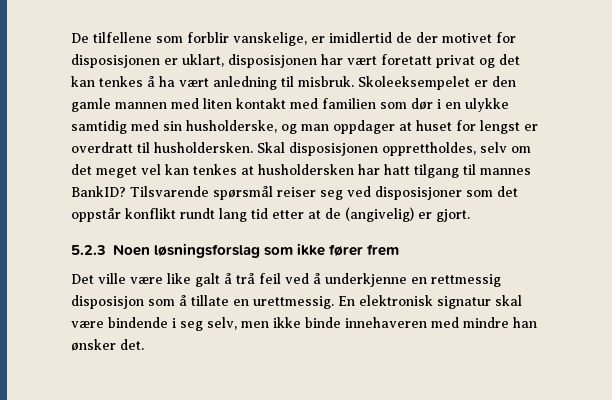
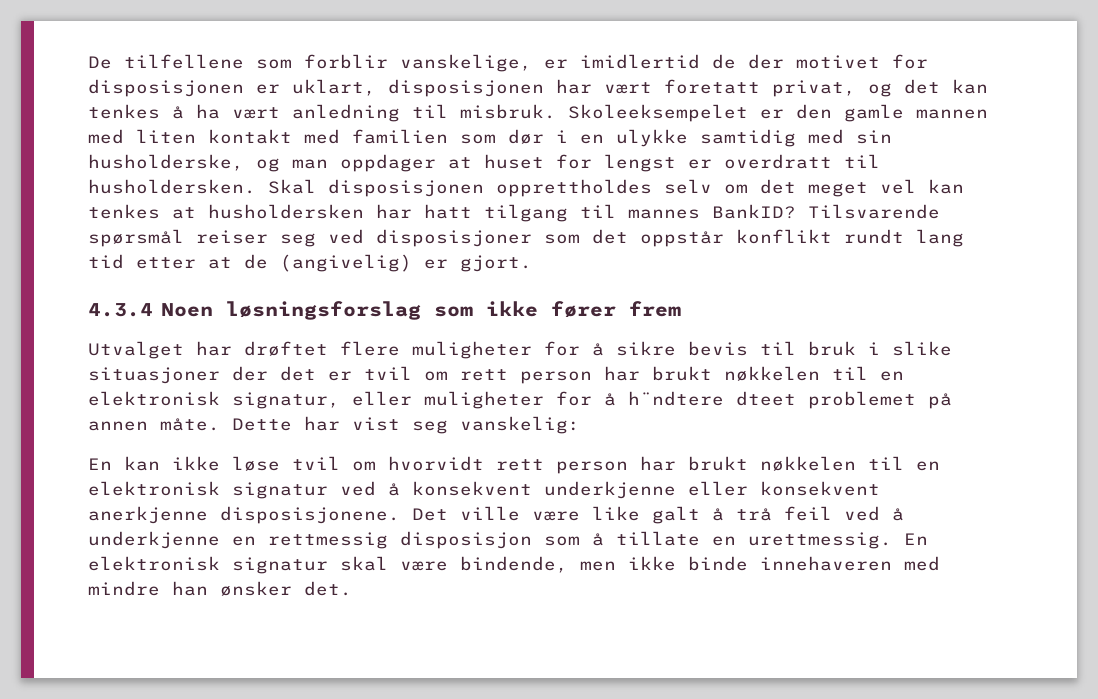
[436,55,475,68] privat -> [772,80,856,97] privat,
[382,142,476,156] opprettholdes, -> [496,179,652,197] opprettholdes
[71,245,106,255] 5.2.3 -> [88,303,153,317] 4.3.4
(400, 250) none -> [88,341,952,359] [88,366,904,384] [88,391,952,409] [88,416,580,434] [88,456,940,474] [88,481,880,499] [88,506,400,524] Utvalget har drøftet flere muligheter for å sikre bevis til bruk i slike situasjoner der det er tvil om rett person har brukt nøkkelen til en elektronisk signatur, eller muligheter for å h¨ndtere dteet problemet på annen måte. Dette har vist seg vanskelig: // En kan ikke løse tvil om hvorvidt rett person har brukt nøkkelen til en elektronisk signatur ved å konsekvent underkjenne eller konsekvent anerkjenne disposisjonene.
[108,317,237,331] bindende i seg selv, -> [460,556,568,573] bindende,

